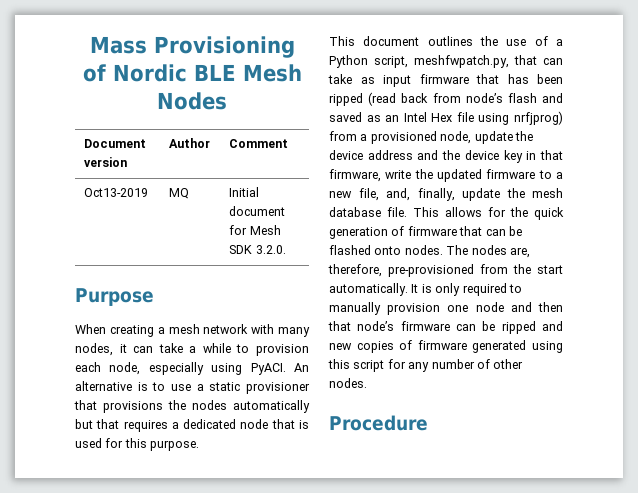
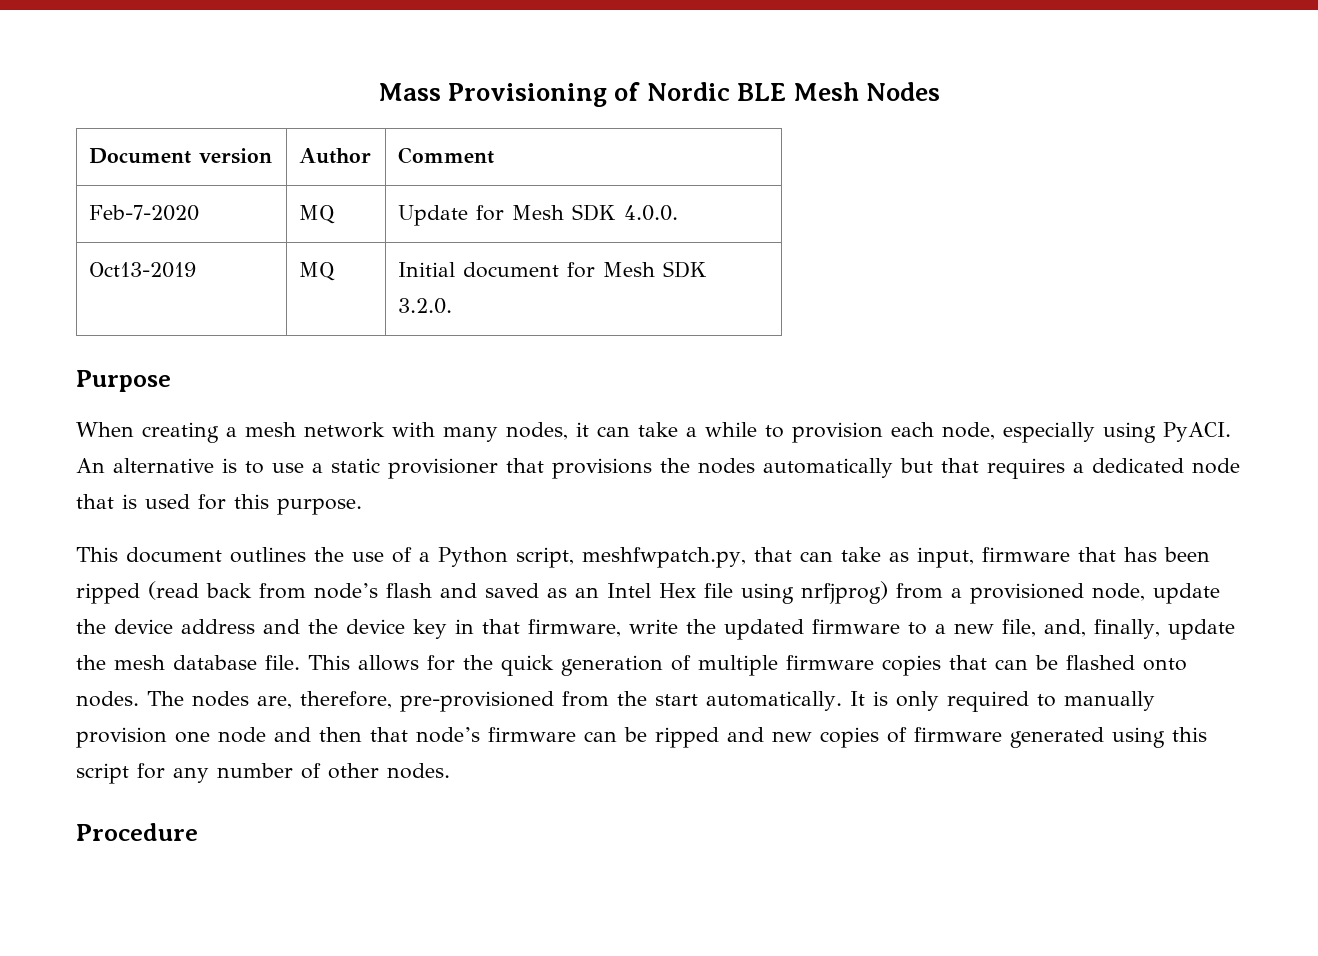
(289, 143) none -> [89,205,200,221] [299,205,336,224] [398,204,679,226] // Feb-7-2020 | MQ | Update for Mesh SDK 4.0.0.
[383,75,411,87] input -> [916,547,974,568] input,
[407,226,457,236] firmware -> [698,655,941,676] multiple firmware copies

